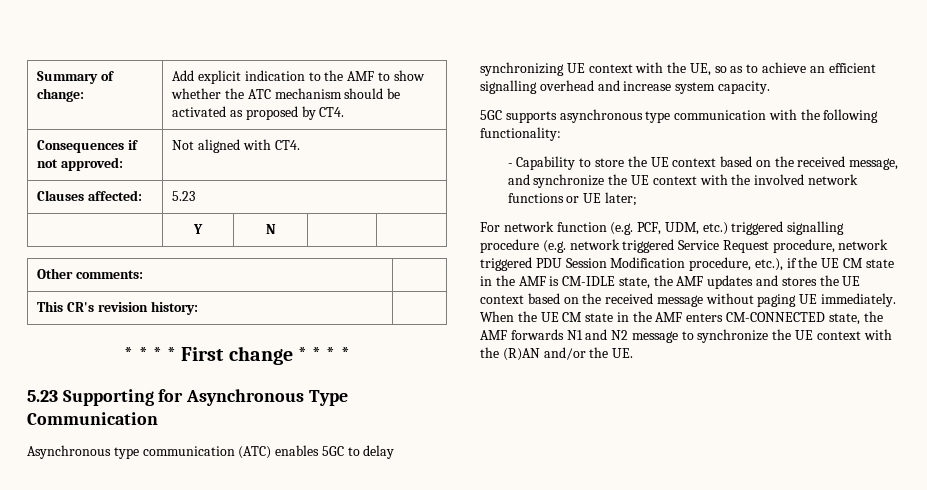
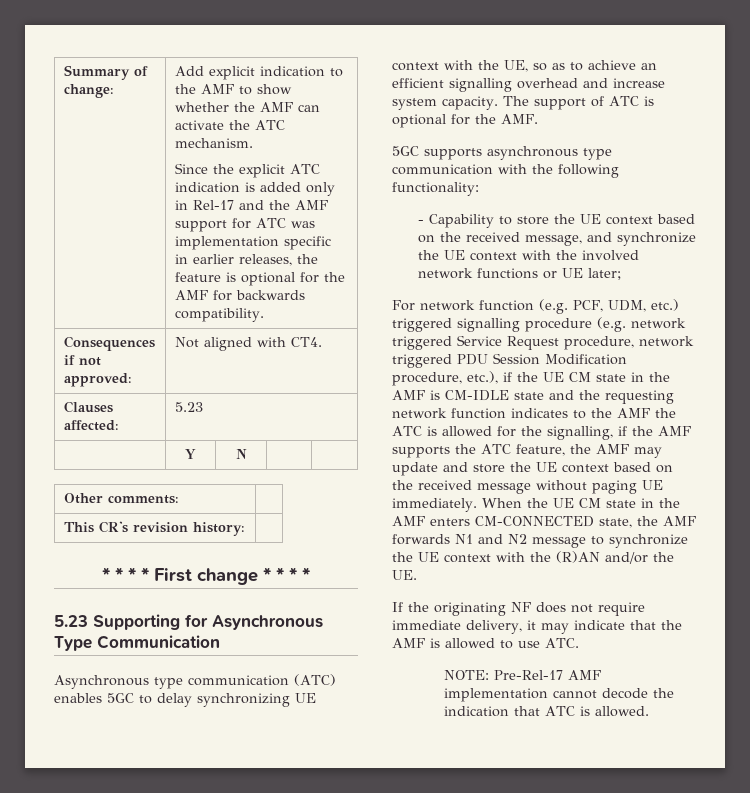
[247,88,401,99] [172,106,345,120] ATC mechanism should be activated as proposed by CT4. -> [259,102,320,112] [174,120,285,130] [174,138,253,148] [174,163,320,178] [174,182,335,196] [174,200,328,210] [174,218,315,232] [174,236,331,250] [174,254,318,266] [174,272,345,286] [174,290,305,301] [174,308,264,322] AMF can activate the ATC mechanism. // Since the explicit ATC indication is added only in Rel-17 and the AMF support for ATC was implementation specific in earlier releases, the feature is optional for the AMF for backwards compatibility.
(770, 87) none -> [502,96,654,110] [392,114,538,128] The support of ATC is optional for the AMF.
[618,275,817,289] state, the AMF updates and stores -> [514,390,674,404] [392,408,676,419] [392,426,691,440] [392,444,662,458] [392,462,505,476] state and the requesting network function indicates to the AMF the ATC is allowed for the signalling, if the AMF supports the ATC feature, the AMF may update and store
(634, 353) none -> [392,602,645,616] [392,620,682,634] [392,638,579,649] [443,670,601,680] [443,688,674,702] [443,706,649,717] // If the originating NF does not require immediate delivery, it may indicate that the AMF is allowed to use ATC. // NOTE: Pre-Rel-17 AMF implementation cannot decode the indication that ATC is allowed.

